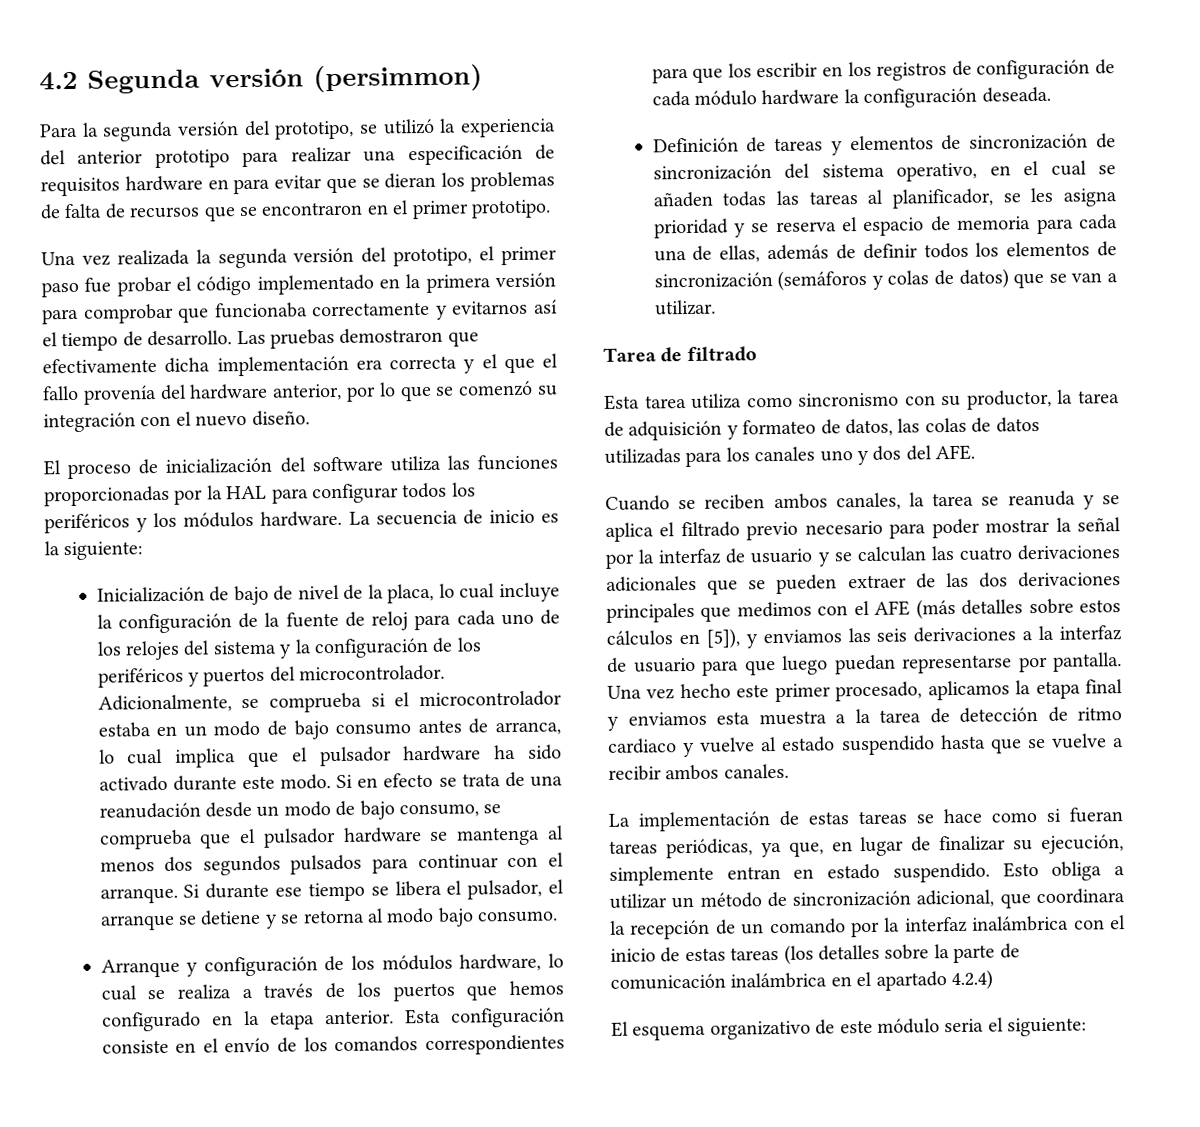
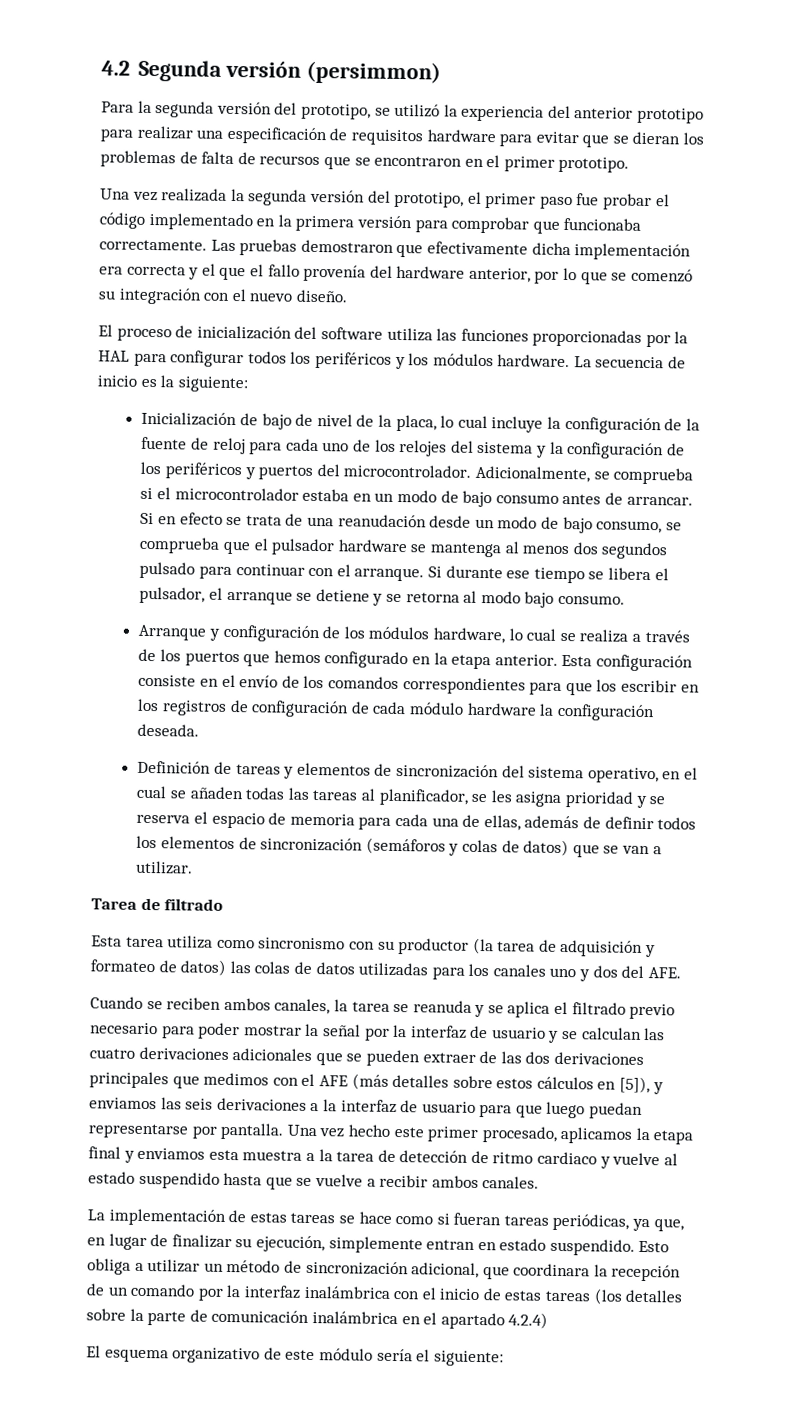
[207,179,229,190] en -> (496, 136) none
[312,299,558,320] [42,330,233,352] correctamente y evitarnos así el tiempo de desarrollo. -> [99,239,207,251] correctamente.
[494,721,561,736] [98,744,563,768] [98,774,331,792] arranca, lo cual implica que el pulsador hardware ha sido activado durante este modo. -> [626,496,693,506] arrancar.
[290,854,363,875] pulsados -> [139,561,196,579] pulsado
[1096,133,1116,149] [652,164,772,181] de sincronización -> (500, 771) none
[966,389,1074,410] productor, la -> [398,937,494,955] productor (la
[845,418,893,437] datos, -> [180,959,227,976] datos)
[944,1018,985,1033] seria -> [376,1348,413,1362] sería

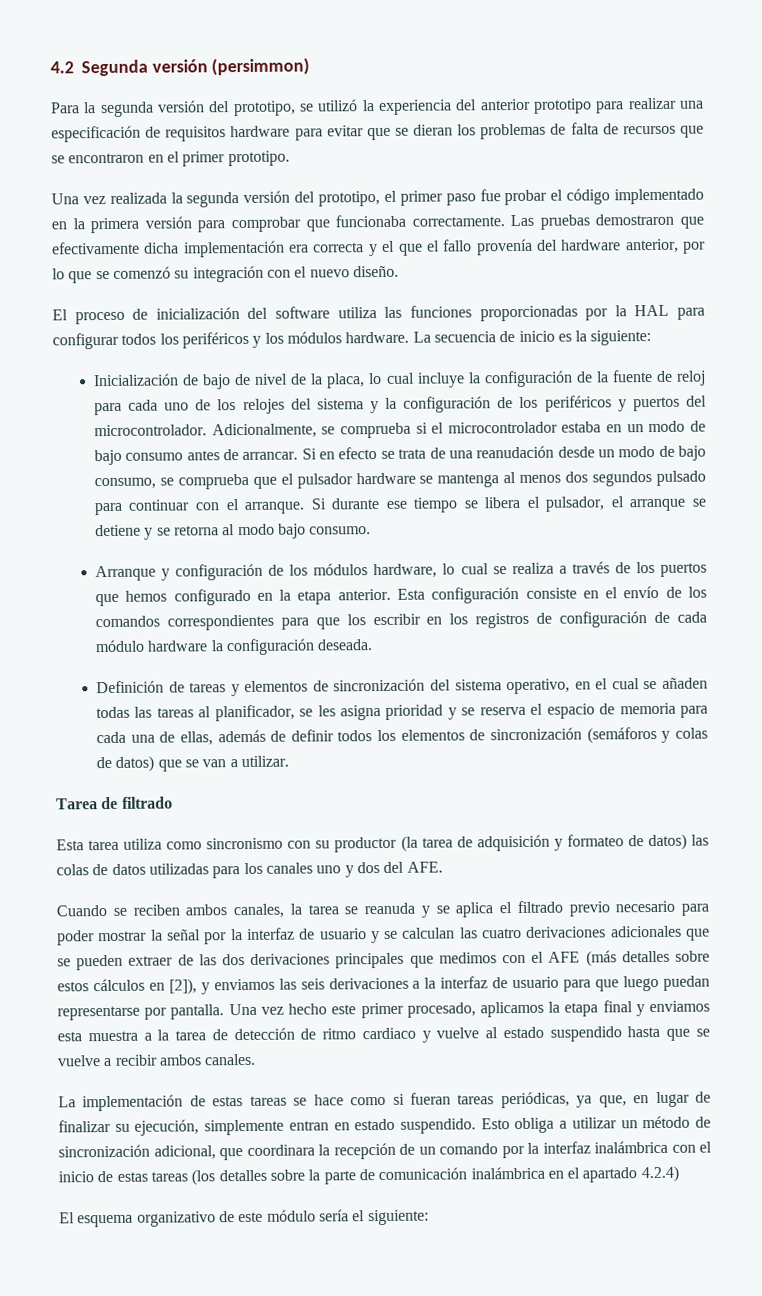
[619,1076,651,1094] [5]), -> [168,978,197,995] [2]),

